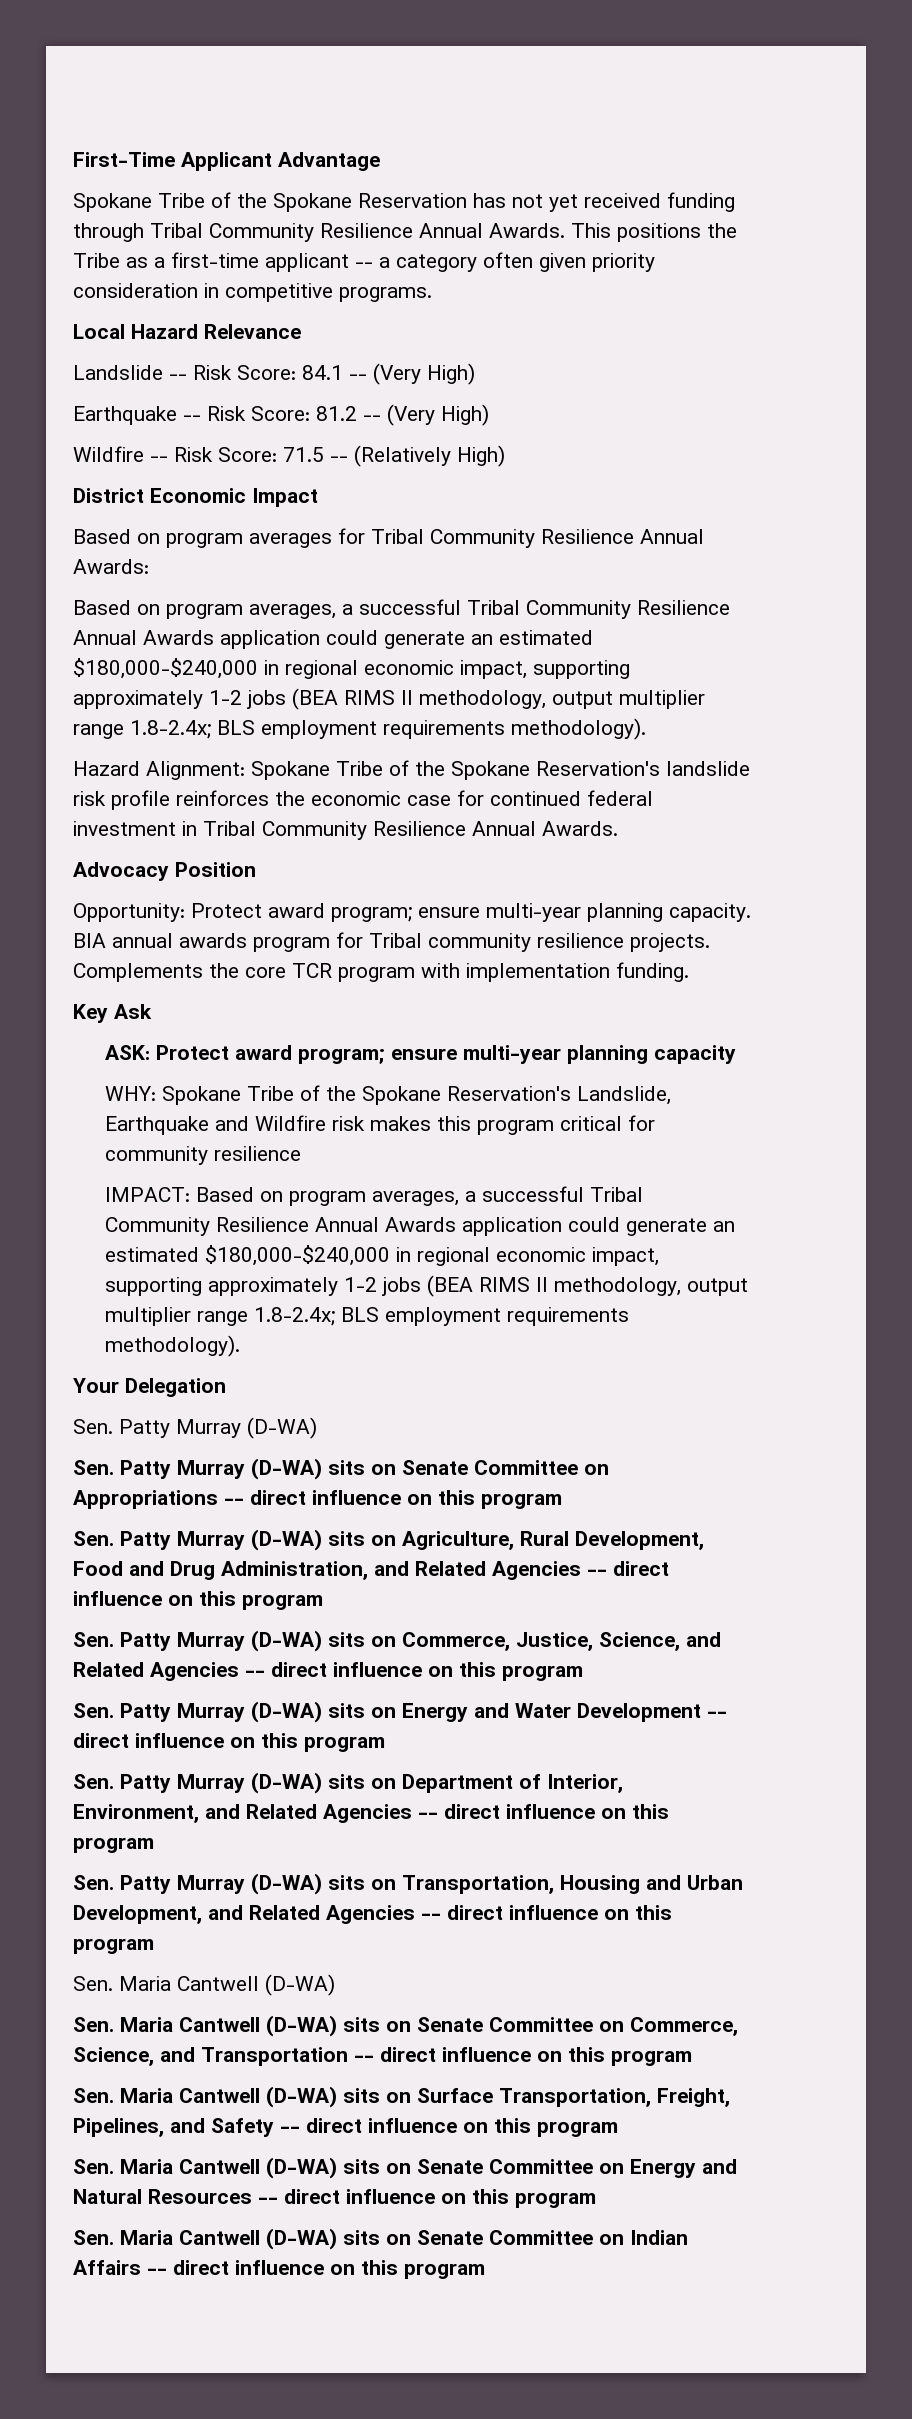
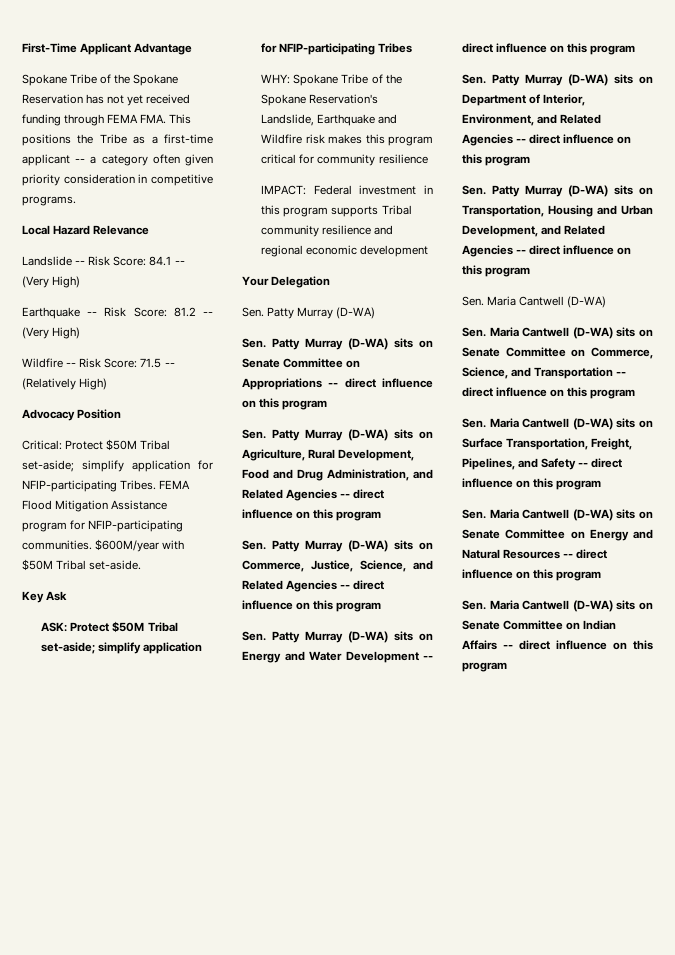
[150,223,565,242] Tribal Community Resilience Annual Awards. -> [107,114,167,124] FEMA FMA.
[73,488,318,507] [73,528,704,548] [73,559,149,574] [73,599,730,619] [73,630,593,649] [73,658,630,679] [73,688,705,710] [73,718,646,740] [73,760,750,780] [73,790,653,810] [73,821,618,840] [73,862,256,881] [73,903,751,922] [73,932,710,952] [73,962,689,982] [73,1004,152,1023] [104,1045,736,1064] District Economic Impact // Based on program averages for Tribal Community Resilience Annual Awards: // Based on program averages, a successful Tribal Community Resilience Annual Awards application could generate an estimated $180,000-$240,000 in regional economic impact, supporting approximately 1-2 jobs (BEA RIMS II methodology, output multiplier range 1.8-2.4x; BLS employment requirements methodology). // Hazard Alignment: Spokane Tribe of the Spokane Reservation's landslide risk profile reinforces the economic case for continued federal investment in Tribal Community Resilience Annual Awards. // Advocacy Position // Opportunity: Protect award program; ensure multi-year planning capacity. BIA annual awards program for Tribal community resilience projects. Complements the core TCR program with implementation funding. // Key Ask // ASK: Protect award program; ensure multi-year planning capacity -> [22,409,122,421] [22,439,171,451] [22,460,213,472] [22,480,191,492] [22,500,168,512] [22,520,184,532] [22,539,185,552] [22,559,142,571] [22,591,68,603] [41,621,178,633] [41,642,203,654] [261,43,413,55] Advocacy Position // Critical: Protect $50M Tribal set-aside; simplify application for NFIP-participating Tribes. FEMA Flood Mitigation Assistance program for NFIP-participating communities. $600M/year with $50M Tribal set-aside. // Key Ask // ASK: Protect $50M Tribal set-aside; simplify application for NFIP-participating Tribes
[195,1186,643,1206] [104,1217,735,1236] [104,1245,659,1266] [104,1275,748,1297] [104,1307,629,1326] [104,1335,240,1357] Based on program averages, a successful Tribal Community Resilience Annual Awards application could generate an estimated $180,000-$240,000 in regional economic impact, supporting approximately 1-2 jobs (BEA RIMS II methodology, output multiplier range 1.8-2.4x; BLS employment requirements methodology). -> [313,185,433,195] [261,205,412,217] [261,225,394,237] [261,245,429,257] Federal investment in this program supports Tribal community resilience and regional economic development

